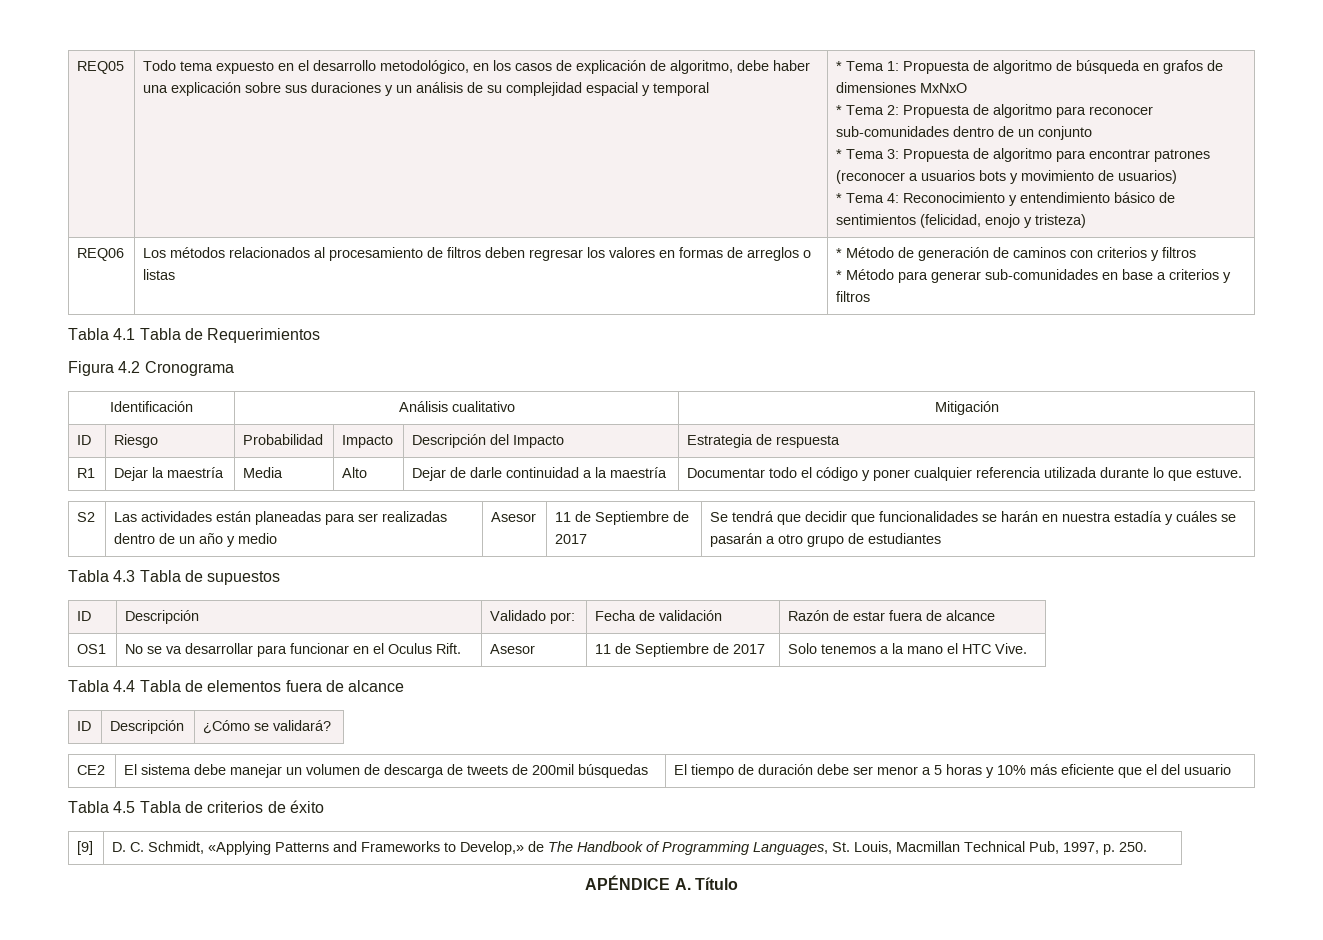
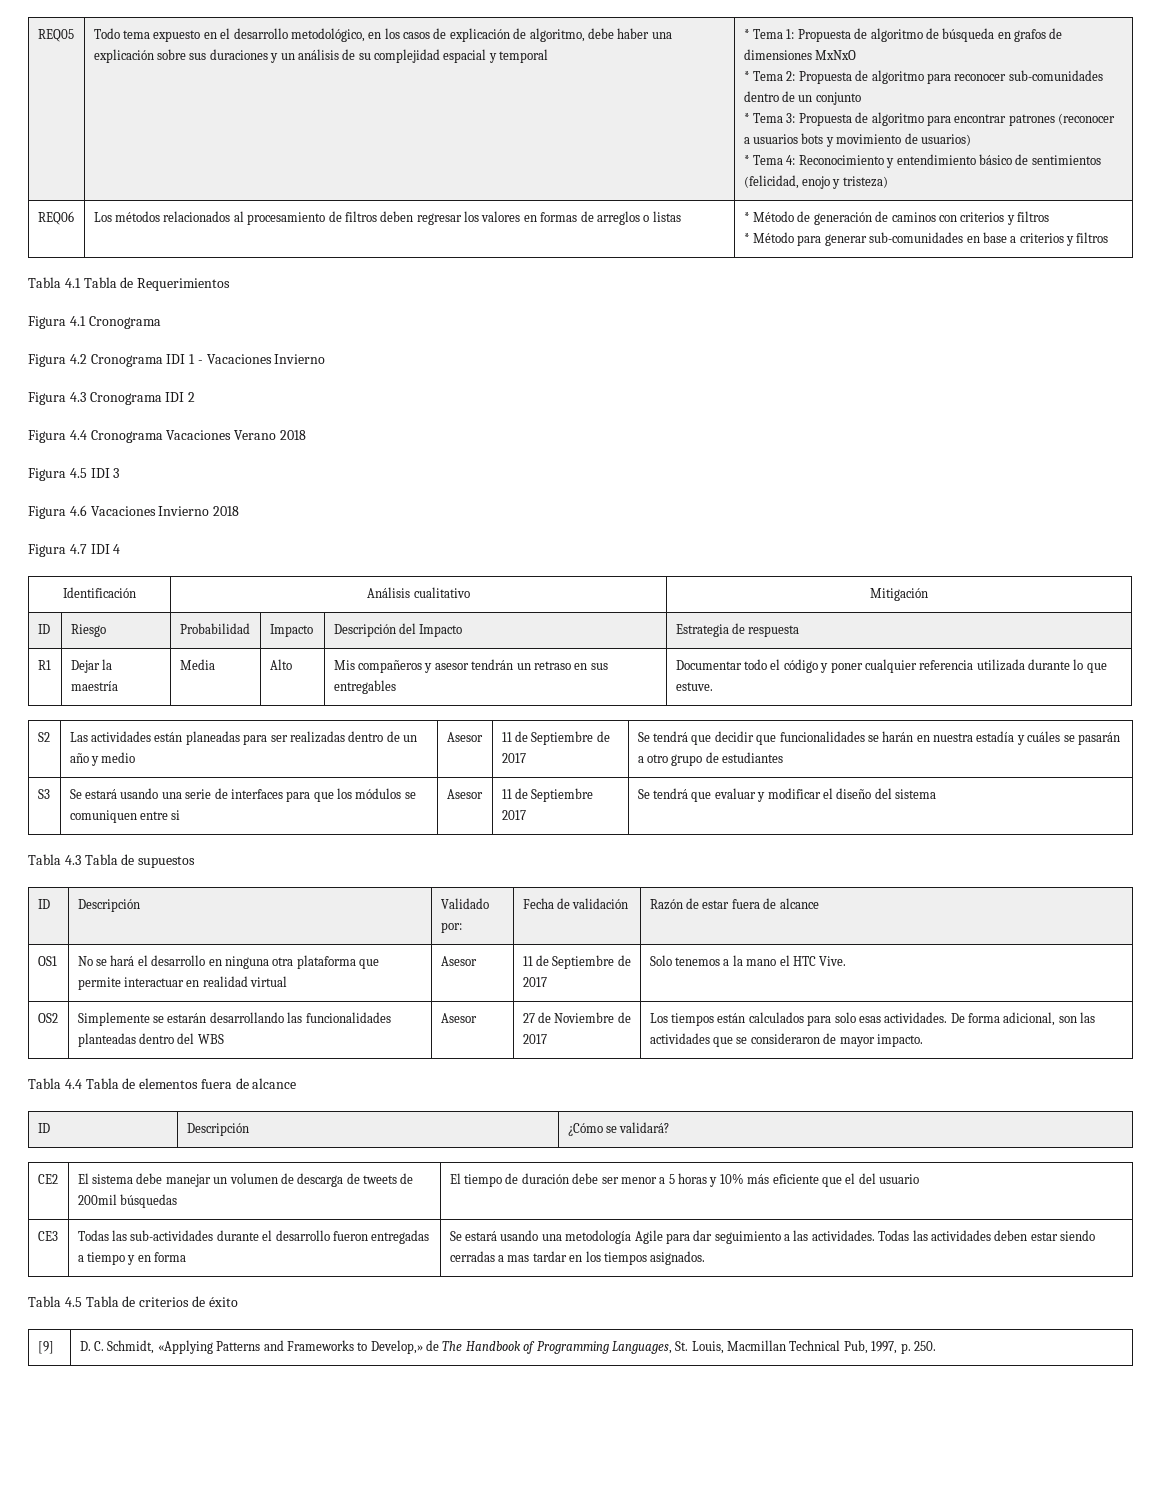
(321, 335) none -> [28,316,161,329] // Figura 4.1 Cronograma
(234, 368) none -> [166,354,326,364] [28,392,196,405] [28,430,306,443] [28,468,120,481] [28,505,240,519] [28,544,121,557] IDI 1 - Vacaciones Invierno // Figura 4.3 Cronograma IDI 2 // Figura 4.4 Cronograma Vacaciones Verano 2018 // Figura 4.5 IDI 3 // Figura 4.6 Vacaciones Invierno 2018 // Figura 4.7 IDI 4
[412,467,668,481] Dejar de darle continuidad a la maestría -> [333,659,608,673] [333,680,396,694] Mis compañeros y asesor tendrán un retraso en sus entregables
(942, 538) none -> [37,789,50,799] [69,788,416,802] [69,810,181,823] [446,789,483,799] [501,788,594,802] [501,810,526,820] [637,788,937,802] // S3 | Se estará usando una serie de interfaces para que los módulos se comuniquen entre si | Asesor | 11 de Septiembre 2017 | Se tendrá que evaluar y modificar el diseño del sistema
[166,643,462,657] va desarrollar para funcionar en el Oculus Rift. -> [110,955,380,969] [77,976,288,990] hará el desarrollo en ninguna otra plataforma que permite interactuar en realidad virtual
(1028, 648) none -> [37,1013,58,1023] [77,1012,391,1026] [77,1033,224,1047] [440,1013,477,1023] [522,1012,631,1023] [522,1034,547,1044] [649,1012,1096,1026] [649,1033,923,1047] // OS2 | Simplemente se estarán desarrollando las funcionalidades planteadas dentro del WBS | Asesor | 27 de Noviembre de 2017 | Los tiempos están calculados para solo esas actividades. De forma adicional, son las actividades que se consideraron de mayor impacto.
(1232, 769) none -> [37,1231,58,1241] [77,1230,430,1244] [77,1252,187,1265] [449,1230,1096,1244] [449,1251,706,1265] // CE3 | Todas las sub-actividades durante el desarrollo fueron entregadas a tiempo y en forma | Se estará usando una metodología Agile para dar seguimiento a las actividades. Todas las actividades deben estar siendo cerradas a mas tardar en los tiempos asignados.
[585,875,738,890] // APÉNDICE A. Título -> (936, 1346) none

